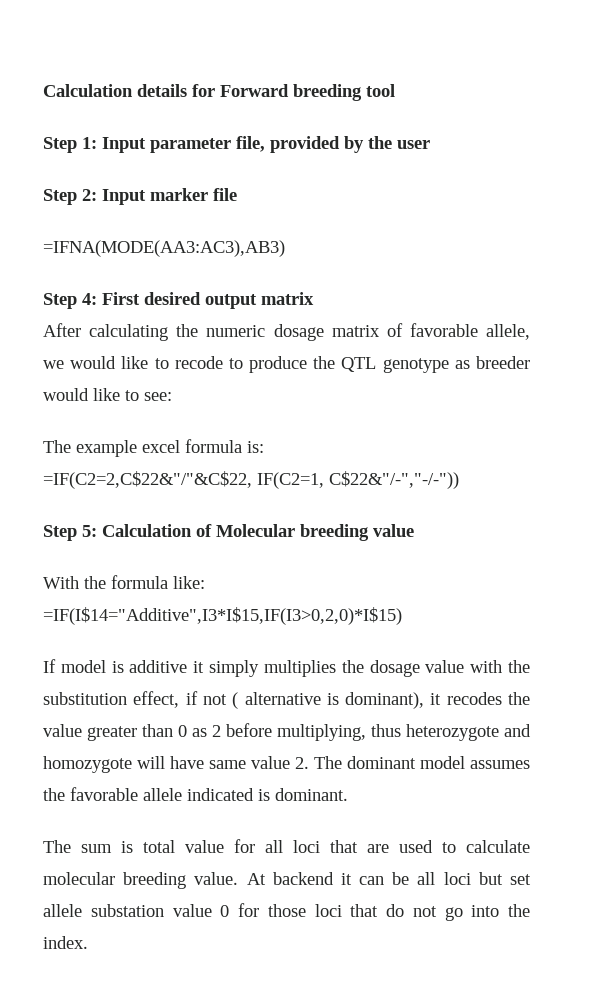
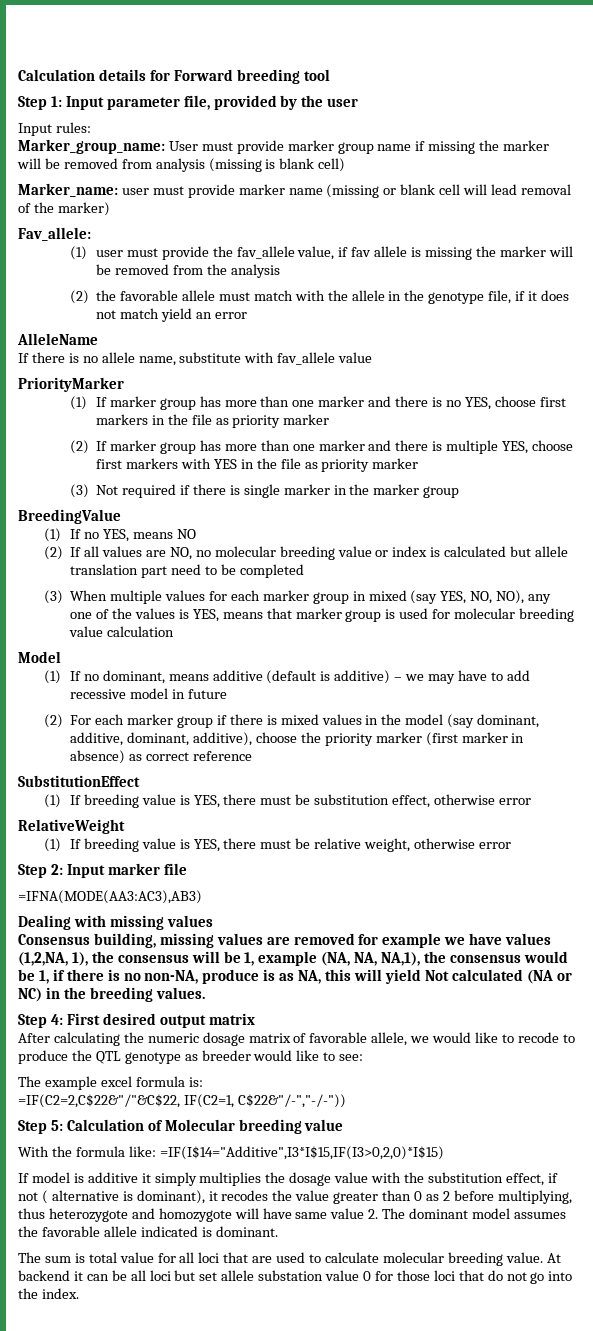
(430, 144) none -> [18,122,91,136] [18,139,550,154] [17,158,346,172] [18,183,571,198] [18,202,110,216] [18,227,91,241] [69,246,573,260] [95,264,280,278] [69,290,569,304] [96,308,247,322] [17,333,98,345] [18,352,373,366] [18,377,124,392] [69,396,566,410] [95,414,330,428] [69,440,574,454] [96,458,419,472] [69,484,460,498] [18,509,121,524] [43,528,196,542] [43,546,569,560] [70,564,304,578] [43,590,552,604] [70,608,575,622] [69,626,175,637] [18,651,61,663] [43,670,530,684] [69,688,227,699] [43,714,540,728] [70,732,525,746] [70,750,252,764] [18,775,140,787] [43,794,531,808] [18,819,125,834] [43,838,511,852] // Input rules: // Marker_group_name: User must provide marker group name if missing the marker will be removed from analysis (missing is blank cell) // Marker_name: user must provide marker name (missing or blank cell will lead removal of the marker) // Fav_allele: // (1) user must provide the fav_allele value, if fav allele is missing the marker will be removed from the analysis // (2) the favorable allele must match with the allele in the genotype file, if it does not match yield an error // AlleleName // If there is no allele name, substitute with fav_allele value // PriorityMarker // (1) If marker group has more than one marker and there is no YES, choose first markers in the file as priority marker // (2) If marker group has more than one marker and there is multiple YES, choose first markers with YES in the file as priority marker // (3) Not required if there is single marker in the marker group // BreedingValue // (1) If no YES, means NO // (2) If all values are NO, no molecular breeding value or index is calculated but allele translation part need to be completed // (3) When multiple values for each marker group in mixed (say YES, NO, NO), any one of the values is YES, means that marker group is used for molecular breeding value calculation // Model // (1) If no dominant, means additive (default is additive) – we may have to add recessive model in future // (2) For each marker group if there is mixed values in the model (say dominant, additive, dominant, additive), choose the priority marker (first marker in absence) as correct reference // SubstitutionEffect // (1) If breeding value is YES, there must be substitution effect, otherwise error // RelativeWeight // (1) If breeding value is YES, there must be relative weight, otherwise error
(285, 248) none -> [18,915,213,930] [18,933,552,948] [18,951,568,966] [18,969,572,984] [18,987,205,1002] // Dealing with missing values // Consensus building, missing values are removed for example we have values (1,2,NA, 1), the consensus will be 1, example (NA, NA, NA,1), the consensus would be 1, if there is no non-NA, produce is as NA, this will yield Not calculated (NA or NC) in the breeding values.

